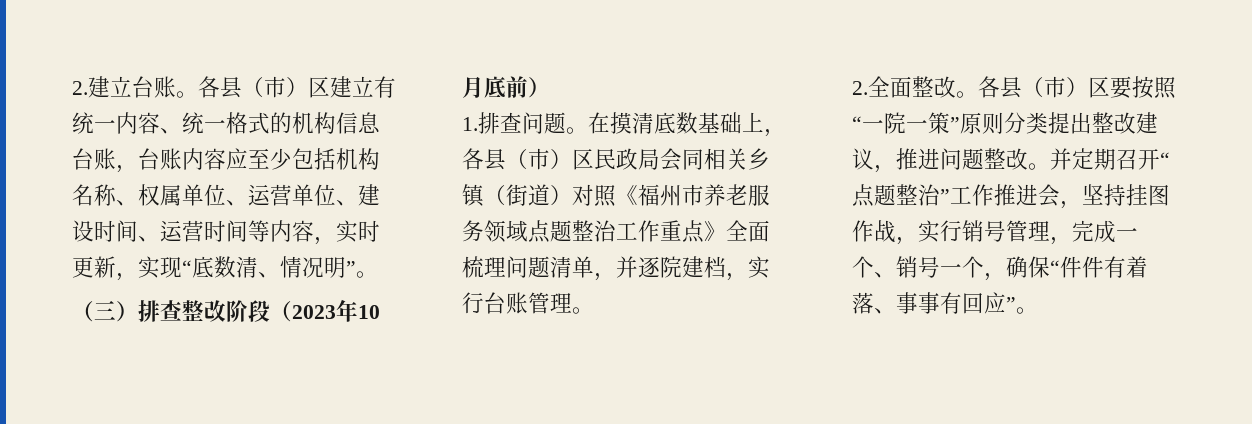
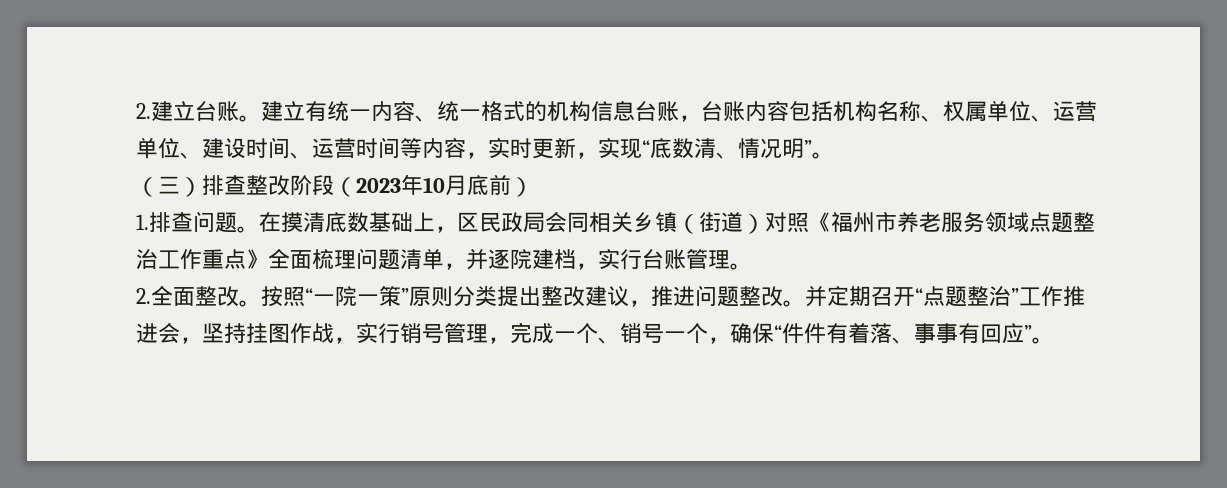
[198,76,330,99] 各县（市）区 -> (261, 118) none
[226,148,292,170] 应至少 -> (789, 111) none
[462,148,572,171] 各县（市） -> (457, 229) none
[978,76,1132,99] 各县（市）区要 -> (261, 303) none

